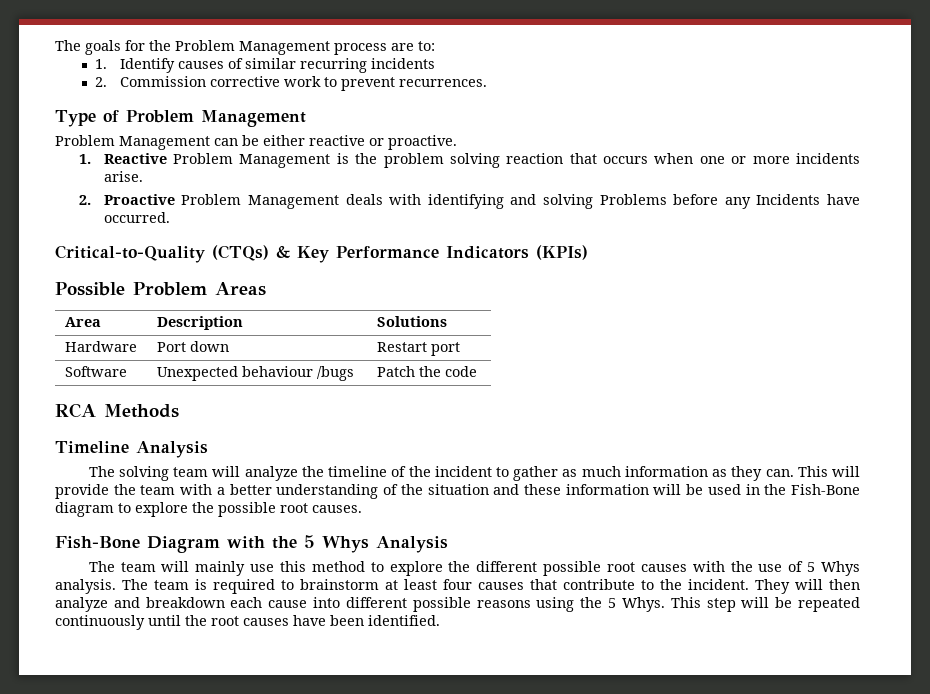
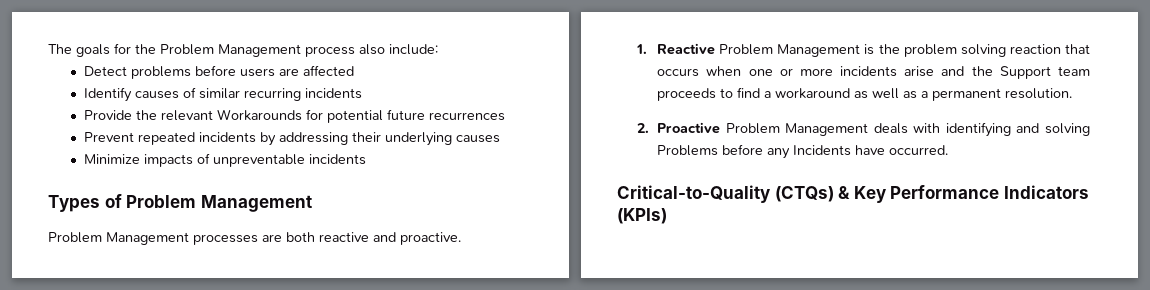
[391,41,435,51] [95,59,108,69] are to: // 1. -> [359,44,438,55] [84,65,355,79] also include: // Detect problems before users are affected //
[95,76,487,91] [55,110,96,127] 2. Commission corrective work to prevent recurrences. // Type -> [84,109,506,123] [84,132,501,146] [84,153,367,167] [48,195,100,212] Provide the relevant Workarounds for potential future recurrences // Prevent repeated incidents by addressing their underlying causes // Minimize impacts of unpreventable incidents // Types
[214,135,384,146] can be either reactive or -> [193,232,396,245] processes are both reactive and
[103,171,143,182] arise. -> [904,66,1090,79] [657,87,1073,101] arise and the Support team proceeds to find a workaround as well as a permanent resolution.
[55,282,266,296] [64,317,101,327] [156,316,243,330] [376,316,447,327] [64,341,137,352] [156,341,229,352] [376,342,460,356] [64,366,127,377] [156,366,354,381] [376,366,477,377] [55,403,179,418] [55,441,208,458] [88,466,860,481] [55,484,860,499] [55,502,362,517] [55,535,448,553] [88,561,860,576] [55,579,860,594] [55,597,861,612] [55,615,440,630] // Possible Problem Areas // Area | Description | Solutions // Hardware | Port down | Restart port // Software | Unexpected behaviour /bugs | Patch the code // RCA Methods // Timeline Analysis // The solving team will analyze the timeline of the incident to gather as much information as they can. This will provide the team with a better understanding of the situation and these information will be used in the Fish-Bone diagram to explore the possible root causes. // Fish-Bone Diagram with the 5 Whys Analysis // The team will mainly use this method to explore the different possible root causes with the use of 5 Whys analysis. The team is required to brainstorm at least four causes that contribute to the incident. They will then analyze and breakdown each cause into different possible reasons using the 5 Whys. This step will be repeated continuously until the root causes have been identified. -> (667, 216) none

